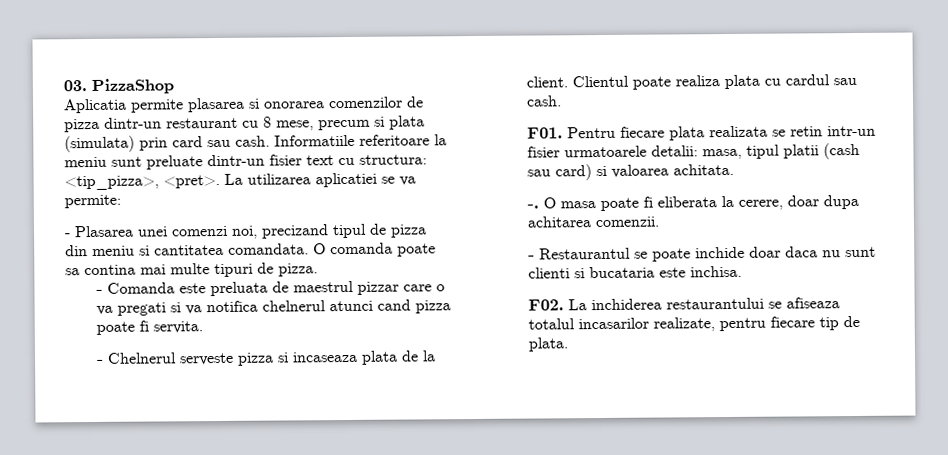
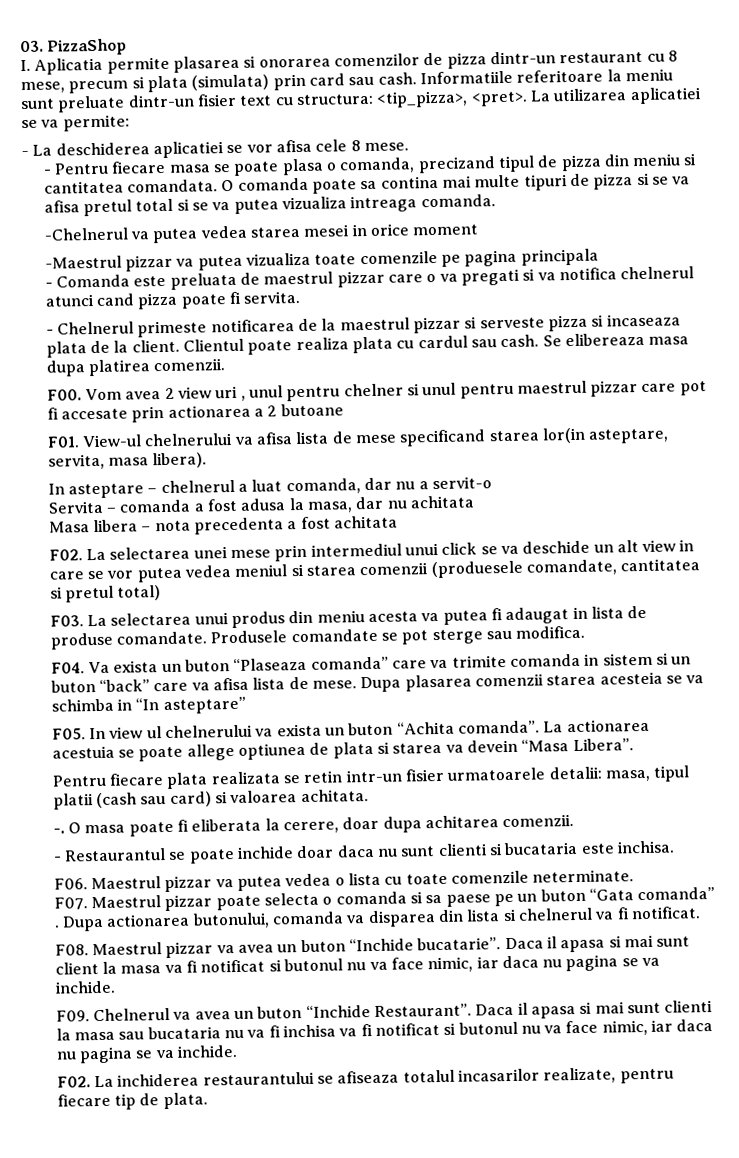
(174, 86) none -> [20,59,31,72] I.
[74,225,258,239] Plasarea unei comenzi noi, -> [32,139,409,159] [42,157,416,176] La deschiderea aplicatiei se vor afisa cele 8 mese. // - Pentru fiecare masa se poate plasa o comanda,
[278,263,318,277] pizza. -> [593,172,691,190] [43,194,496,217] [43,223,479,244] [44,248,599,272] pizza si se va afisa pretul total si se va putea vizualiza intreaga comanda. // -Chelnerul va putea vedea starea mesei in orice moment // -Maestrul pizzar va putea vizualiza toate comenzile pe pagina principala
(178, 358) none -> [137,316,478,338] primeste notificarea de la maestrul pizzar si
[527,127,564,139] // F01. -> [542,332,690,347] [45,358,226,377] [46,380,707,402] [46,403,344,423] [46,427,670,448] [47,452,208,470] [47,476,492,499] [47,495,474,514] [48,515,398,535] [48,539,695,562] [48,558,701,583] [49,585,162,603] [49,605,648,629] [49,625,586,650] [50,652,692,674] [50,671,705,693] [50,696,246,715] [51,718,650,740] [51,738,634,762] Se elibereaza masa dupa platirea comenzii. // F00. Vom avea 2 view uri , unul pentru chelner si unul pentru maestrul pizzar care pot fi accesate prin actionarea a 2 butoane // F01. View-ul chelnerului va afisa lista de mese specificand starea lor(in asteptare, servita, masa libera). // In asteptare – chelnerul a luat comanda, dar nu a servit-o // Servita – comanda a fost adusa la masa, dar nu achitata // Masa libera – nota precedenta a fost achitata // F02. La selectarea unei mese prin intermediul unui click se va deschide un alt view in care se vor putea vedea meniul si starea comenzii (produesele comandate, cantitatea si pretul total) // F03. La selectarea unui produs din meniu acesta va putea fi adaugat in lista de produse comandate. Produsele comandate se pot sterge sau modifica. // F04. Va exista un buton “Plaseaza comanda” care va trimite comanda in sistem si un buton “back” care va afisa lista de mese. Dupa plasarea comenzii starea acesteia se va schimba in “In asteptare” // F05. In view ul chelnerului va exista un buton “Achita comanda”. La actionarea acestuia se poate allege optiunea de plata si starea va devein “Masa Libera”. //
(743, 271) none -> [53,869,635,893] [53,886,716,912] [54,906,701,932] [54,934,691,959] [54,954,661,975] [54,980,116,994] [55,1000,714,1022] [55,1019,714,1041] [55,1044,237,1064] // F06. Maestrul pizzar va putea vedea o lista cu toate comenzile neterminate. // F07. Maestrul pizzar poate selecta o comanda si sa paese pe un buton “Gata comanda” . Dupa actionarea butonului, comanda va disparea din lista si chelnerul va fi notificat. // F08. Maestrul pizzar va avea un buton “Inchide bucatarie”. Daca il apasa si mai sunt client la masa va fi notificat si butonul nu va face nimic, iar daca nu pagina se va inchide. // F09. Chelnerul va avea un buton “Inchide Restaurant”. Daca il apasa si mai sunt clienti la masa sau bucataria nu va fi inchisa va fi notificat si butonul nu va face nimic, iar daca nu pagina se va inchide.

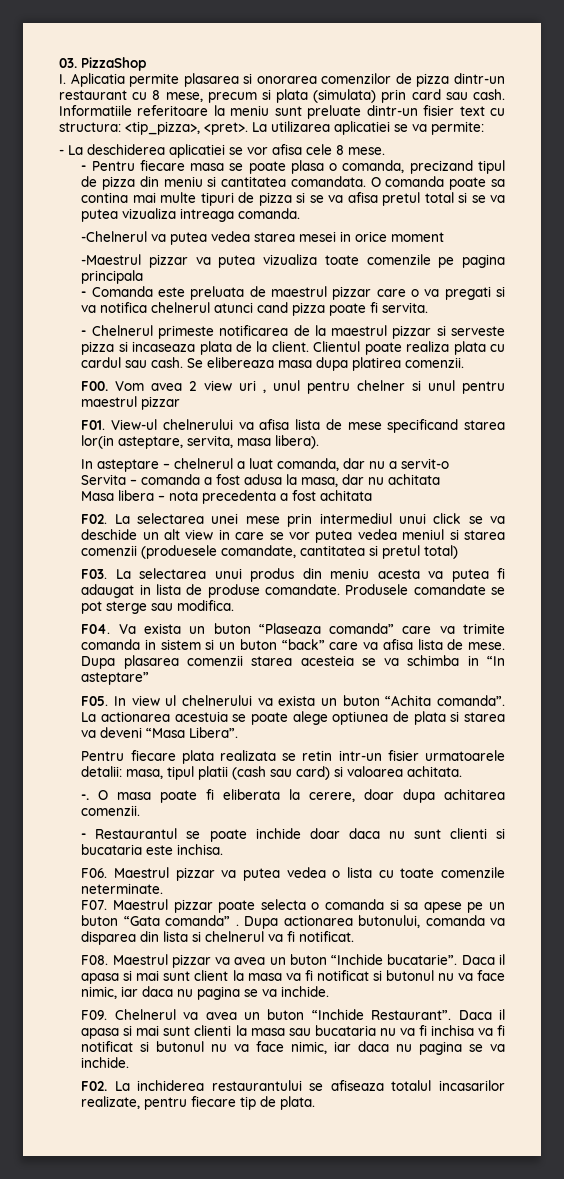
[641,381,707,396] [46,403,344,423] care pot fi accesate prin actionarea a 2 butoane -> (181, 403) none
[186,743,235,761] allege -> [292,711,328,725] alege
[466,739,518,753] devein -> [100,727,143,738] deveni
[445,894,491,907] paese -> [423,902,462,913] apese

